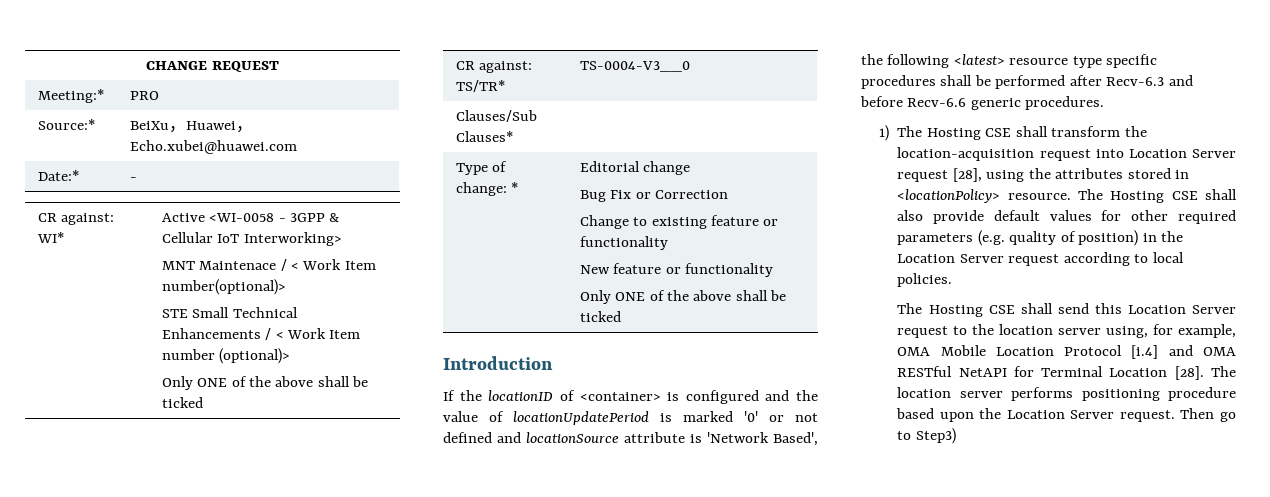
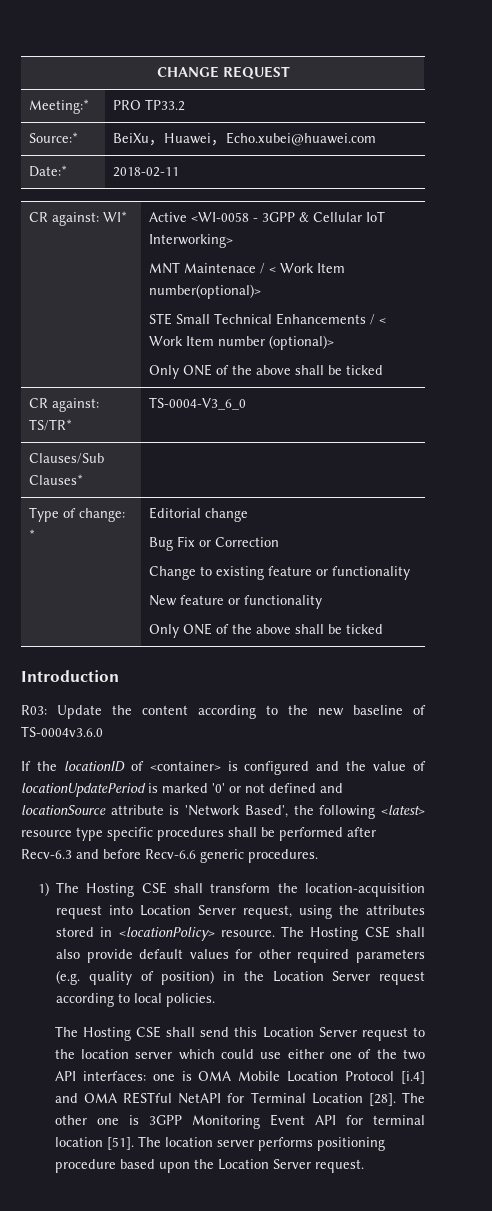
(159, 95) none -> [144,99,185,111] TP33.2
[129,177,137,181] - -> [112,167,179,177] 2018-02-11
[579,61,690,72] TS-0004-V3__0 -> [148,397,246,410] TS-0004-V3_6_0
(553, 363) none -> [21,705,426,719] [21,726,103,737] // R03: Update the content according to the new baseline of TS-0004v3.6.0
[897,168,982,182] request [28], -> [243,905,293,919] request,
[1106,324,1236,338] using, for example, -> [178,1049,426,1060] [54,1071,192,1081] which could use either one of the two API interfaces: one is
(1236, 371) none -> [54,1114,426,1129] [54,1136,161,1150] other one is 3GPP Monitoring Event API for terminal location [51]. The
[1180,408,1236,422] [897,428,956,444] Then go to Step3) -> (364, 1166) none

